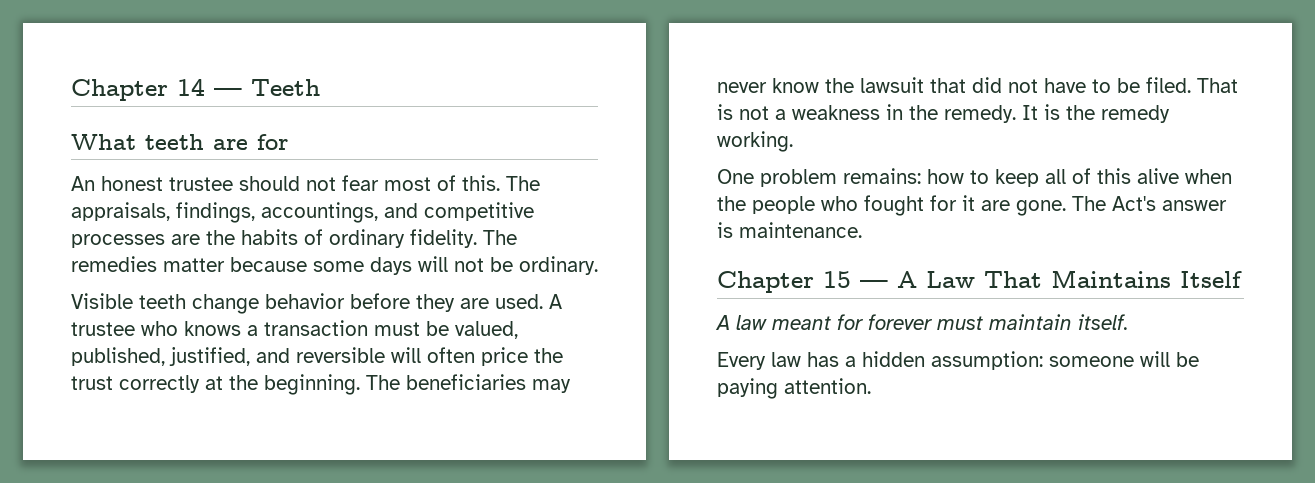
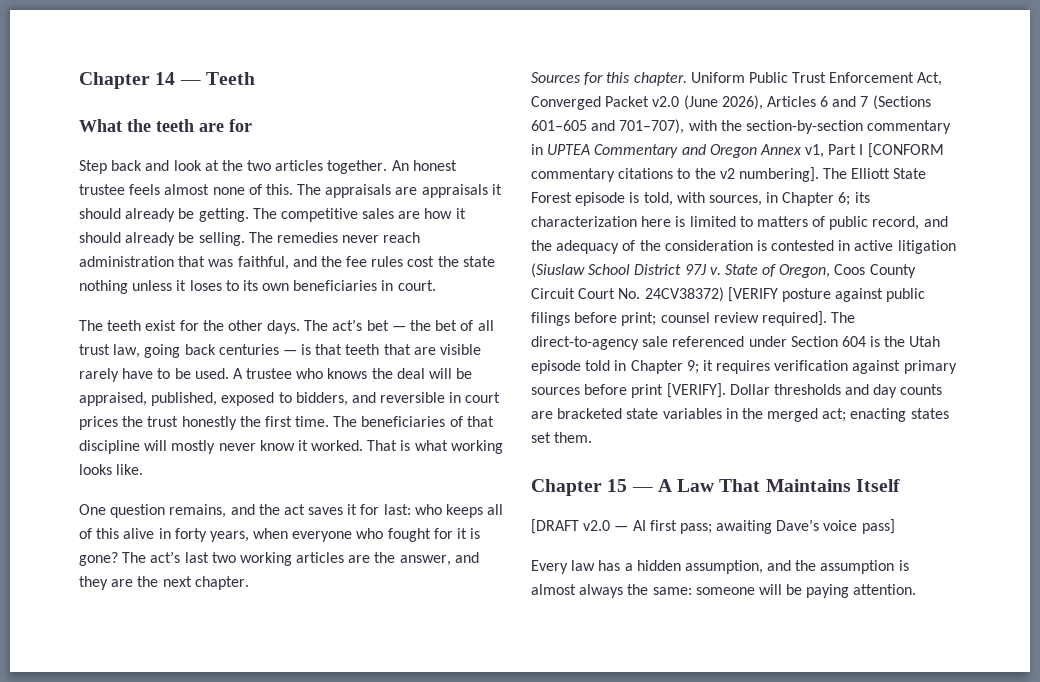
(136, 142) none -> [127,119,151,132] the
[71,175,540,191] [71,202,534,223] [71,229,517,248] [71,256,598,275] [71,293,489,314] An honest trustee should not fear most of this. The appraisals, findings, accountings, and competitive processes are the habits of ordinary fidelity. The remedies matter because some days will not be ordinary. // Visible teeth change behavior before they are -> [79,160,457,174] [79,184,502,198] [79,208,466,222] [79,232,421,246] [79,256,495,270] [79,280,436,294] [79,319,494,334] [79,344,482,358] [79,368,191,382] Step back and look at the two articles together. An honest trustee feels almost none of this. The appraisals are appraisals it should already be getting. The competitive sales are how it should already be selling. The remedies never reach administration that was faithful, and the fee rules cost the state nothing unless it loses to its own beneficiaries in court. // The teeth exist for the other days. The act’s bet — the bet of all trust law, going back centuries — is that teeth that are visible rarely have to be
[247,320,518,339] [71,347,563,366] [71,374,571,395] [717,77,1238,93] [717,104,1170,123] [717,131,793,152] [717,168,1232,187] [717,195,1227,216] [717,222,862,238] a transaction must be valued, published, justified, and reversible will often price the trust correctly at the beginning. The beneficiaries may never know the lawsuit that did not have to be filed. That is not a weakness in the remedy. It is the remedy working. // One problem remains: how to keep all of this alive when the people who fought for it are gone. The Act's answer is maintenance. -> [371,368,473,379] [79,392,501,406] [79,416,494,430] [79,440,503,454] [79,464,144,475] [79,504,504,518] [79,528,481,542] [79,551,479,566] [79,576,249,590] [531,72,943,86] [531,95,931,110] [531,119,952,134] [531,143,944,158] [531,167,927,182] [531,192,870,206] [531,216,948,230] [531,240,956,254] [531,263,916,278] [531,287,926,302] [531,311,856,326] [531,336,941,350] [531,360,957,374] [531,383,943,398] [531,408,949,422] [531,432,593,443] the deal will be appraised, published, exposed to bidders, and reversible in court prices the trust honestly the first time. The beneficiaries of that discipline will mostly never know it worked. That is what working looks like. // One question remains, and the act saves it for last: who keeps all of this alive in forty years, when everyone who fought for it is gone? The act’s last two working articles are the answer, and they are the next chapter. // Sources for this chapter. Uniform Public Trust Enforcement Act, Converged Packet v2.0 (June 2026), Articles 6 and 7 (Sections 601–605 and 701–707), with the section-by-section commentary in UPTEA Commentary and Oregon Annex v1, Part I [CONFORM commentary citations to the v2 numbering]. The Elliott State Forest episode is told, with sources, in Chapter 6; its characterization here is limited to matters of public record, and the adequacy of the consideration is contested in active litigation (Siuslaw School District 97J v. State of Oregon, Coos County Circuit Court No. 24CV38372) [VERIFY posture against public filings before print; counsel review required]. The direct-to-agency sale referenced under Section 604 is the Utah episode told in Chapter 9; it requires verification against primary sources before print [VERIFY]. Dollar thresholds and day counts are bracketed state variables in the merged act; enacting states set them.
[715,314,1128,330] A law meant for forever must maintain itself. -> [531,519,895,534] [DRAFT v2.0 — AI first pass; awaiting Dave’s voice pass]
[931,351,1043,370] assumption: -> [684,560,909,574] [531,584,692,598] assumption, and the assumption is almost always the same:

